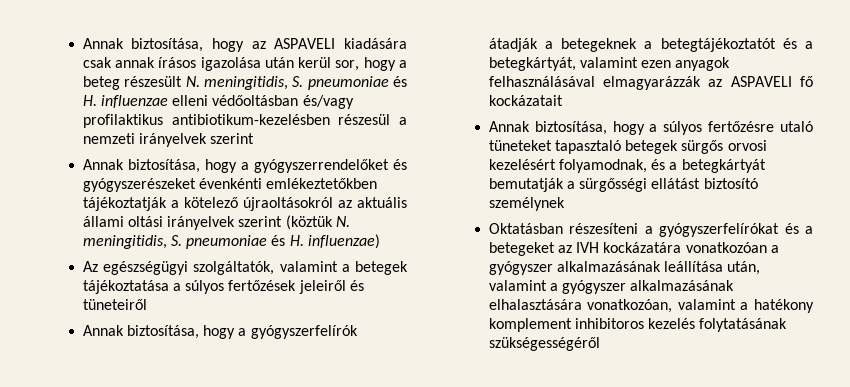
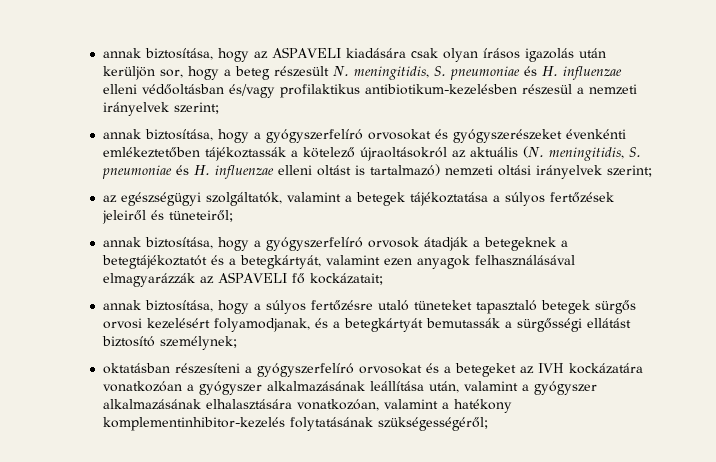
[82,38,124,49] Annak -> [102,48,141,58] annak
[115,57,332,71] annak írásos igazolása után kerül -> [442,48,606,62] [102,66,155,80] olyan írásos igazolás után kerüljön
[210,133,255,144] [82,159,389,173] szerint // Annak biztosítása, hogy a gyógyszerrendelőket -> [173,102,219,114] [102,129,431,143] szerint; // annak biztosítása, hogy a gyógyszerfelíró orvosokat
[266,178,378,189] [82,197,167,211] emlékeztetőkben tájékoztatják -> [102,147,286,161] emlékeztetőben tájékoztassák
[82,215,350,230] [82,234,380,249] [82,261,98,272] állami oltási irányelvek szerint (köztük N. meningitidis, S. pneumoniae és H. influenzae) // Az -> [522,146,641,161] [101,164,652,179] [102,195,117,203] (N. meningitidis, S. pneumoniae és H. influenzae elleni oltást is tartalmazó) nemzeti oltási irányelvek szerint; // az
[82,299,147,310] [82,325,358,339] tüneteiről // Annak biztosítása, hogy a gyógyszerfelírók -> [168,210,233,222] [102,237,419,251] tüneteiről; // annak biztosítása, hogy a gyógyszerfelíró orvosok
[488,95,563,106] [488,121,530,132] kockázatait // Annak -> [309,273,383,285] [102,300,141,310] kockázatait; // annak
[559,159,648,173] folyamodnak, -> [213,318,310,332] folyamodjanak,
[488,178,564,192] bemutatják -> [425,318,500,328] bemutassák
[488,197,565,211] [488,223,780,237] személynek // Oktatásban részesíteni a gyógyszerfelírókat -> [159,336,237,350] [102,363,422,377] személynek; // oktatásban részesíteni a gyógyszerfelíró orvosokat
[488,318,788,332] [488,337,600,351] komplement inhibitoros kezelés folytatásának szükségességéről -> [102,417,488,431] komplementinhibitor-kezelés folytatásának szükségességéről;

